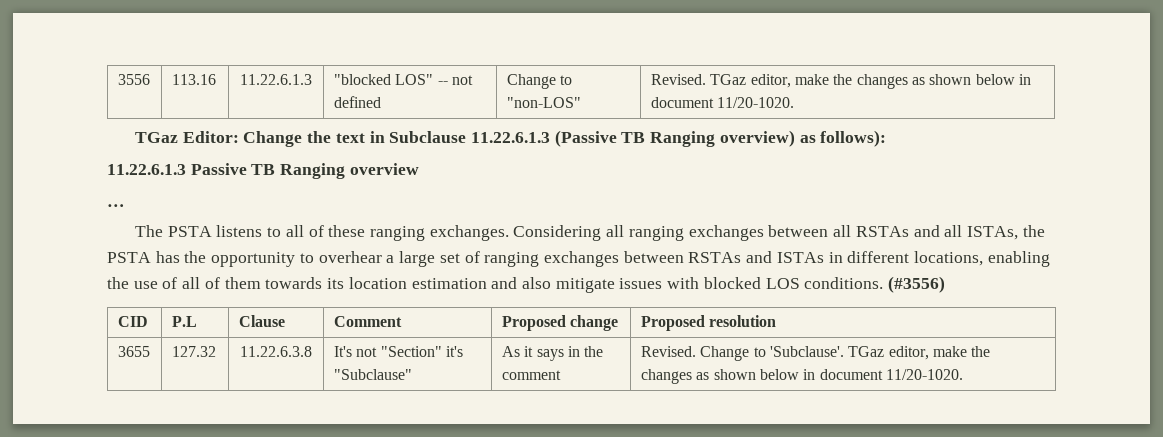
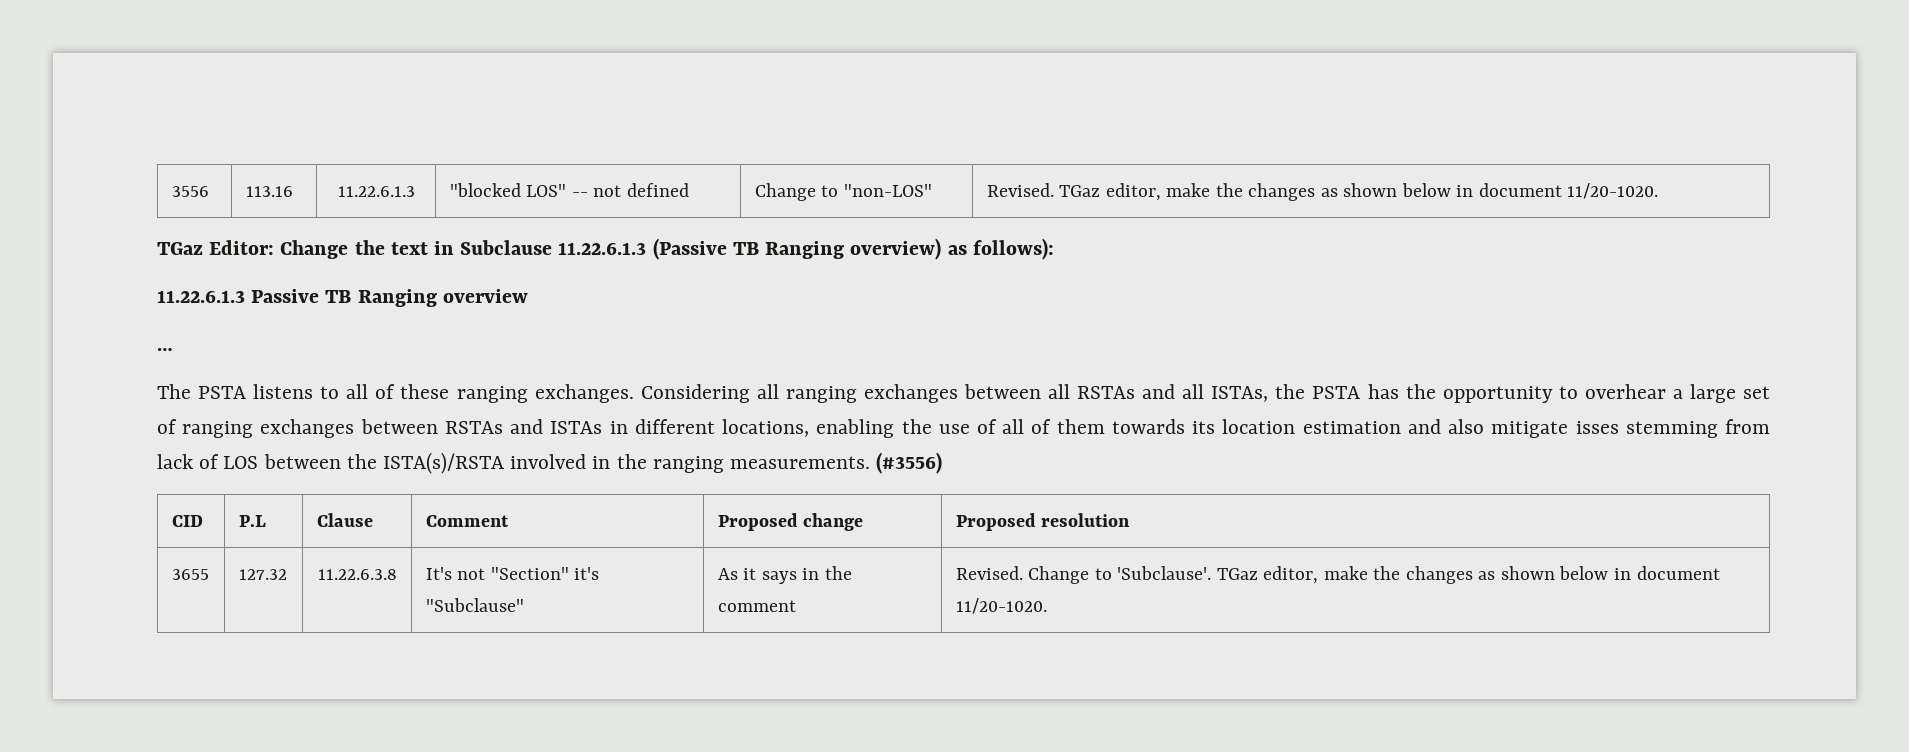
[619,277,884,289] issues with blocked LOS conditions. -> [1575,419,1771,438] [157,452,871,474] isses stemming from lack of LOS between the ISTA(s)/RSTA involved in the ranging measurements.

